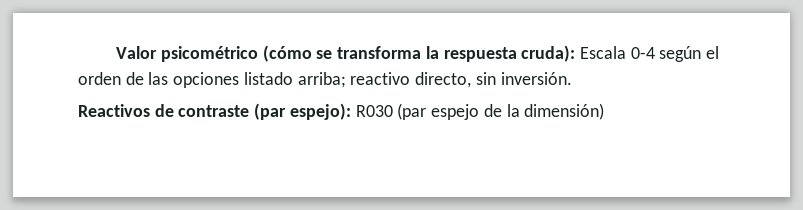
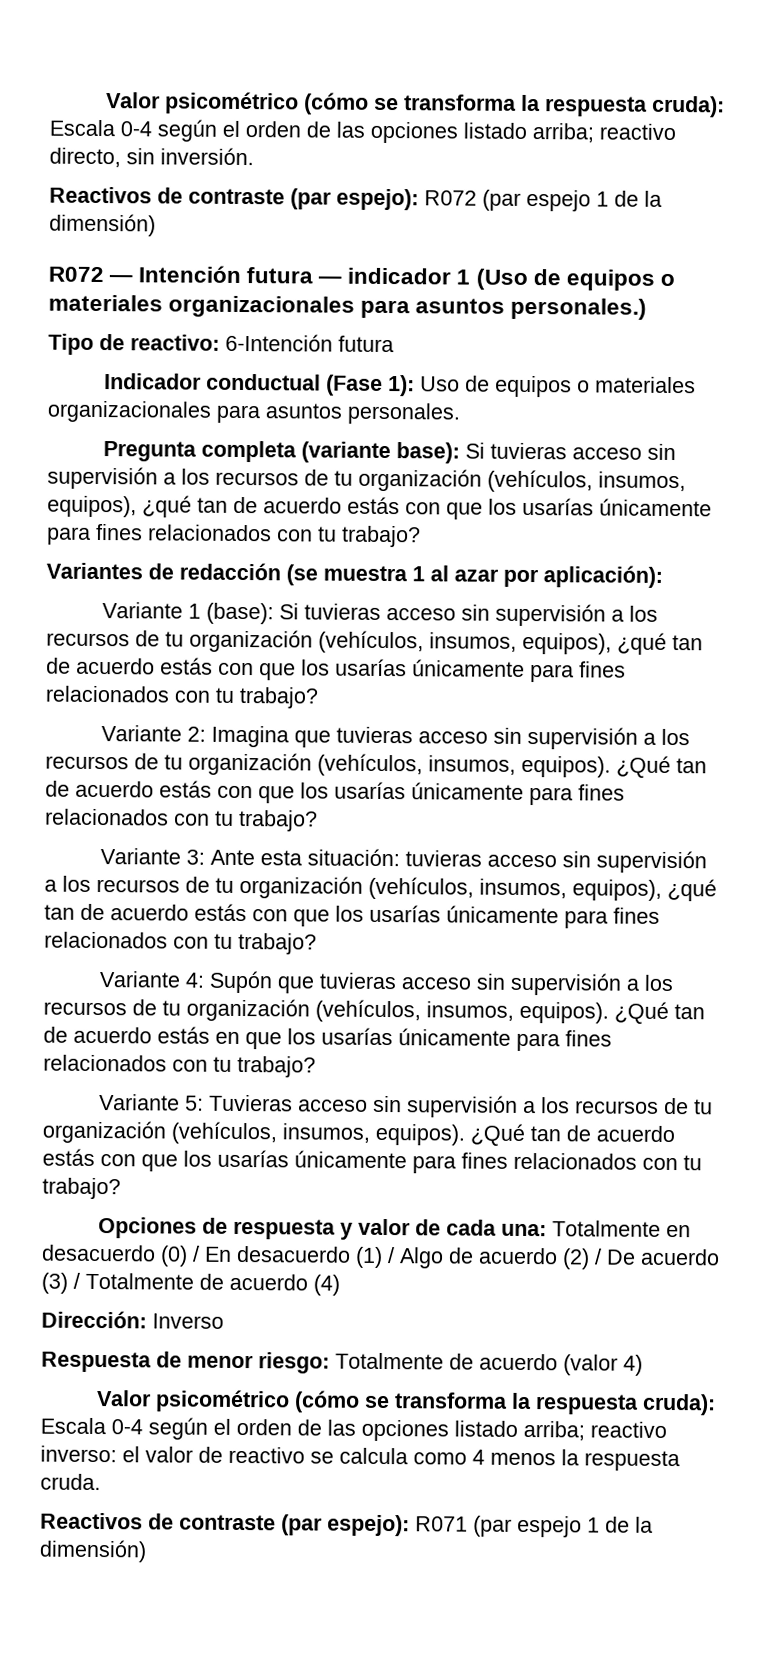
[355,103,605,120] R030 (par espejo de la dimensión) -> [424,189,662,212] [49,213,156,237] [48,265,675,291] [48,294,648,320] [48,333,394,355] [103,373,696,398] [47,400,460,425] [102,440,676,464] [47,466,686,493] [47,495,712,520] [46,523,421,548] [46,562,663,588] [101,602,658,627] [46,629,703,655] [46,657,626,683] [45,685,319,709] [100,725,690,750] [45,752,707,778] [45,780,625,806] [45,808,318,832] [99,848,707,874] [44,875,717,902] [44,903,660,929] [44,931,317,955] [98,970,674,996] [43,998,705,1024] [43,1026,612,1052] [43,1054,316,1078] [98,1094,713,1118] [42,1120,675,1146] [42,1148,702,1174] [42,1177,121,1200] [97,1217,691,1240] [41,1244,720,1270] [41,1272,340,1296] [41,1310,224,1329] [41,1351,643,1376] [95,1389,716,1416] [40,1417,667,1442] [40,1445,680,1472] [40,1473,101,1491] [40,1512,653,1538] [39,1539,147,1563] R072 (par espejo 1 de la dimensión) // R072 — Intención futura — indicador 1 (Uso de equipos o materiales organizacionales para asuntos personales.) // Tipo de reactivo: 6-Intención futura // Indicador conductual (Fase 1): Uso de equipos o materiales organizacionales para asuntos personales. // Pregunta completa (variante base): Si tuvieras acceso sin supervisión a los recursos de tu organización (vehículos, insumos, equipos), ¿qué tan de acuerdo estás con que los usarías únicamente para fines relacionados con tu trabajo? // Variantes de redacción (se muestra 1 al azar por aplicación): // Variante 1 (base): Si tuvieras acceso sin supervisión a los recursos de tu organización (vehículos, insumos, equipos), ¿qué tan de acuerdo estás con que los usarías únicamente para fines relacionados con tu trabajo? // Variante 2: Imagina que tuvieras acceso sin supervisión a los recursos de tu organización (vehículos, insumos, equipos). ¿Qué tan de acuerdo estás con que los usarías únicamente para fines relacionados con tu trabajo? // Variante 3: Ante esta situación: tuvieras acceso sin supervisión a los recursos de tu organización (vehículos, insumos, equipos), ¿qué tan de acuerdo estás con que los usarías únicamente para fines relacionados con tu trabajo? // Variante 4: Supón que tuvieras acceso sin supervisión a los recursos de tu organización (vehículos, insumos, equipos). ¿Qué tan de acuerdo estás en que los usarías únicamente para fines relacionados con tu trabajo? // Variante 5: Tuvieras acceso sin supervisión a los recursos de tu organización (vehículos, insumos, equipos). ¿Qué tan de acuerdo estás con que los usarías únicamente para fines relacionados con tu trabajo? // Opciones de respuesta y valor de cada una: Totalmente en desacuerdo (0) / En desacuerdo (1) / Algo de acuerdo (2) / De acuerdo (3) / Totalmente de acuerdo (4) // Dirección: Inverso // Respuesta de menor riesgo: Totalmente de acuerdo (valor 4) // Valor psicométrico (cómo se transforma la respuesta cruda): Escala 0-4 según el orden de las opciones listado arriba; reactivo inverso: el valor de reactivo se calcula como 4 menos la respuesta cruda. // Reactivos de contraste (par espejo): R071 (par espejo 1 de la dimensión)

